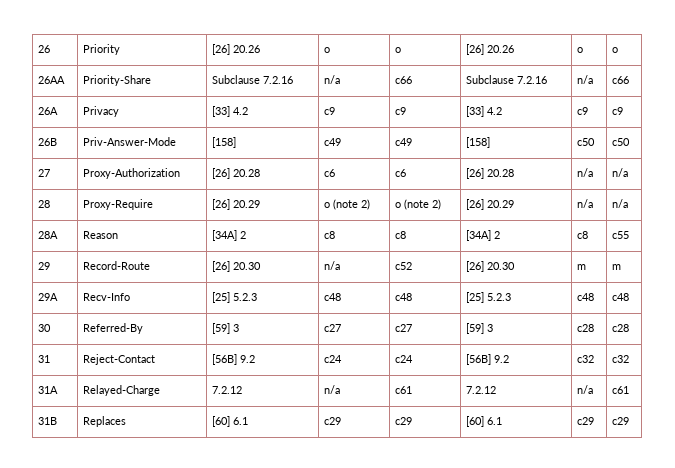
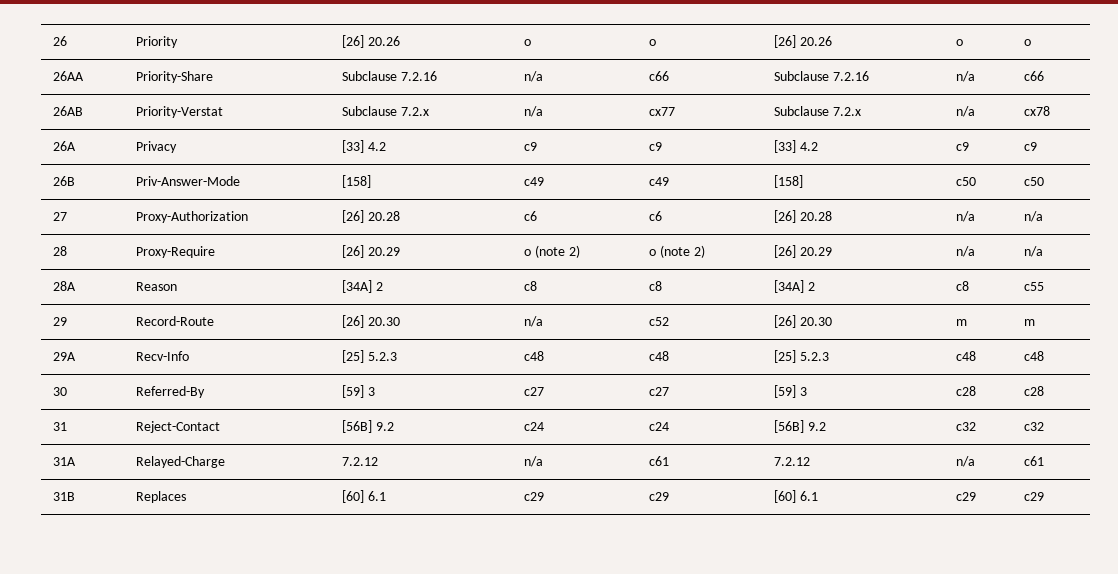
(629, 80) none -> [53,106,84,116] [136,106,224,118] [342,106,430,116] [524,106,544,117] [649,107,676,116] [774,106,862,116] [956,106,976,117] [1024,106,1051,116] // 26AB | Priority-Verstat | Subclause 7.2.x | n/a | cx77 | Subclause 7.2.x | n/a | cx78

